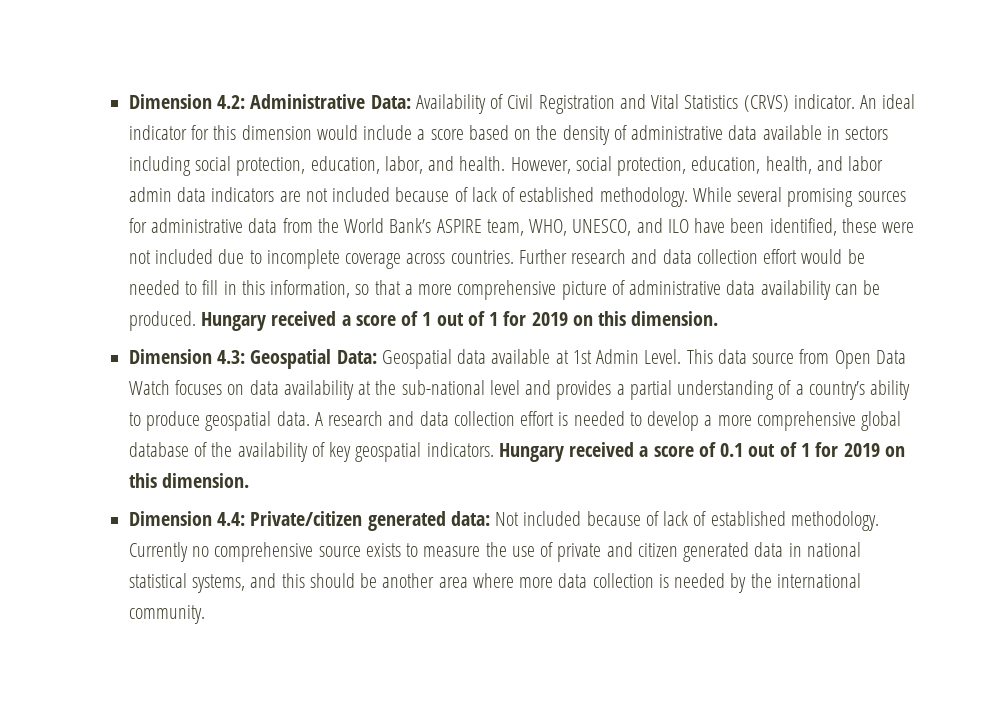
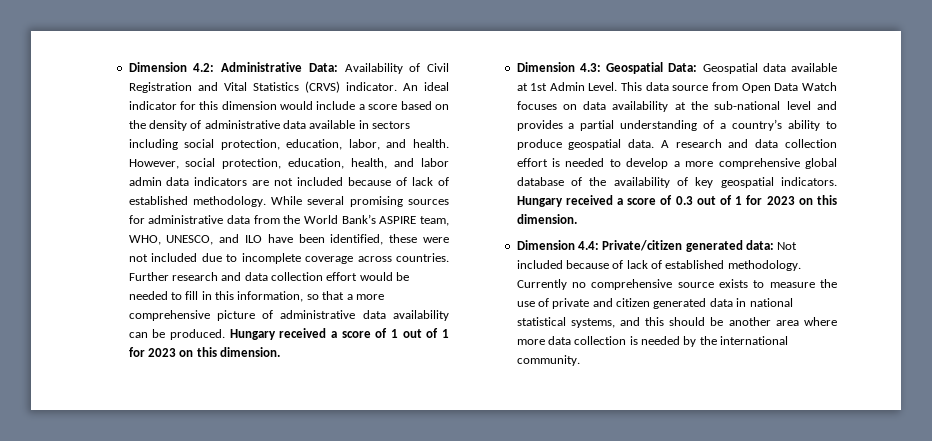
[531,312,568,326] 2019 -> [147,348,176,357] 2023
[720,442,880,457] 0.1 out of 1 for 2019 -> [675,195,795,205] 0.3 out of 1 for 2023

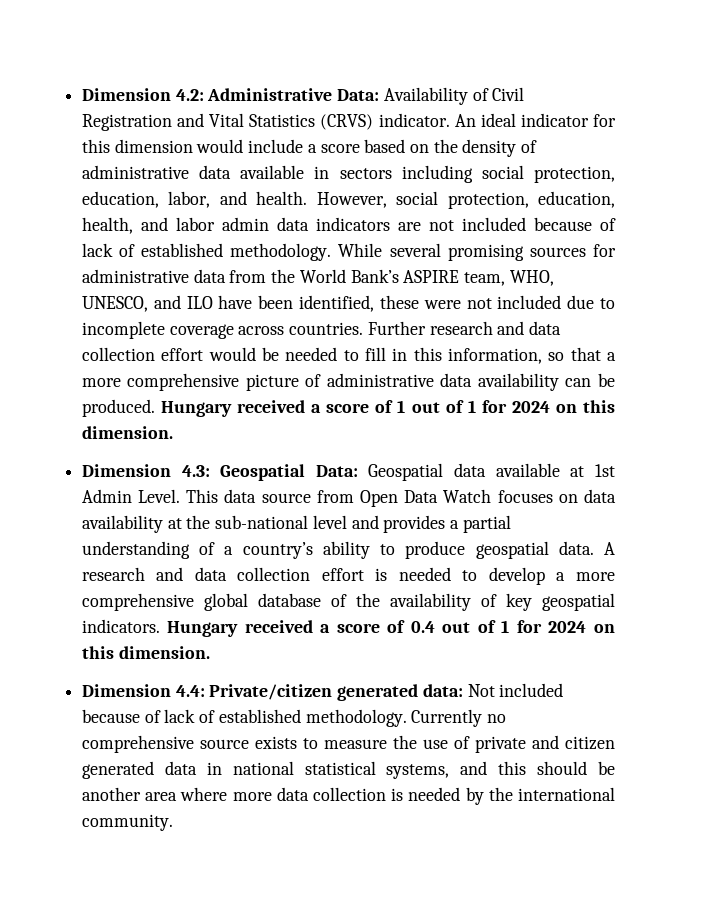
[147,348,176,357] 2023 -> [511,401,550,413] 2024
[675,195,795,205] 0.3 out of 1 for 2023 -> [410,620,587,633] 0.4 out of 1 for 2024

